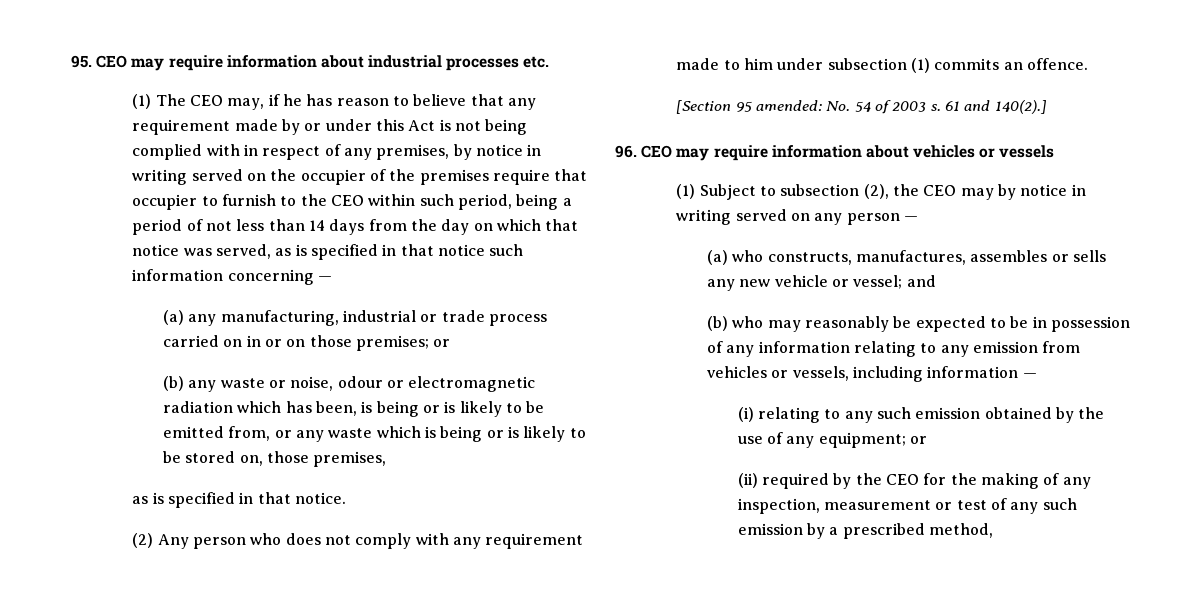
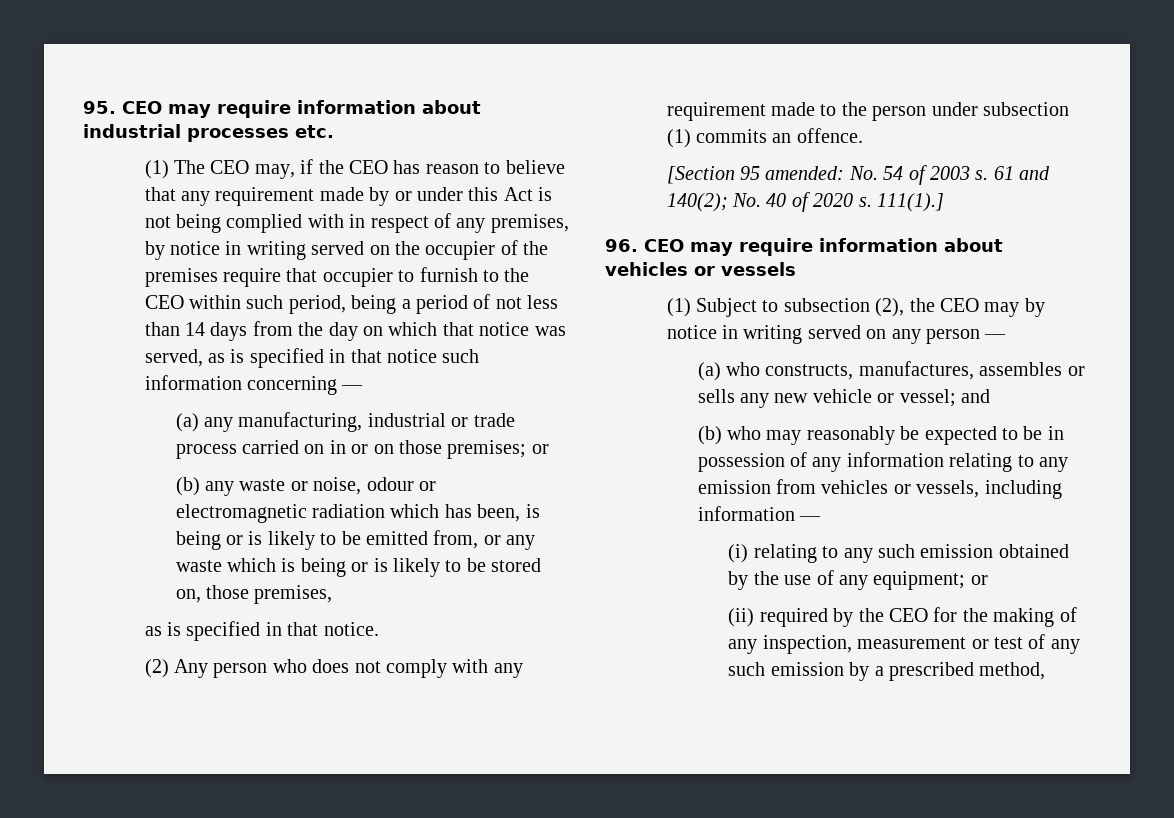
[282,94,302,106] he -> [318,160,389,174] the CEO
[743,58,773,70] him -> [841,102,927,121] the person
[994,100,1047,114] 140(2).] -> [666,192,945,212] 140(2); No. 40 of 2020 s. 111(1).]

